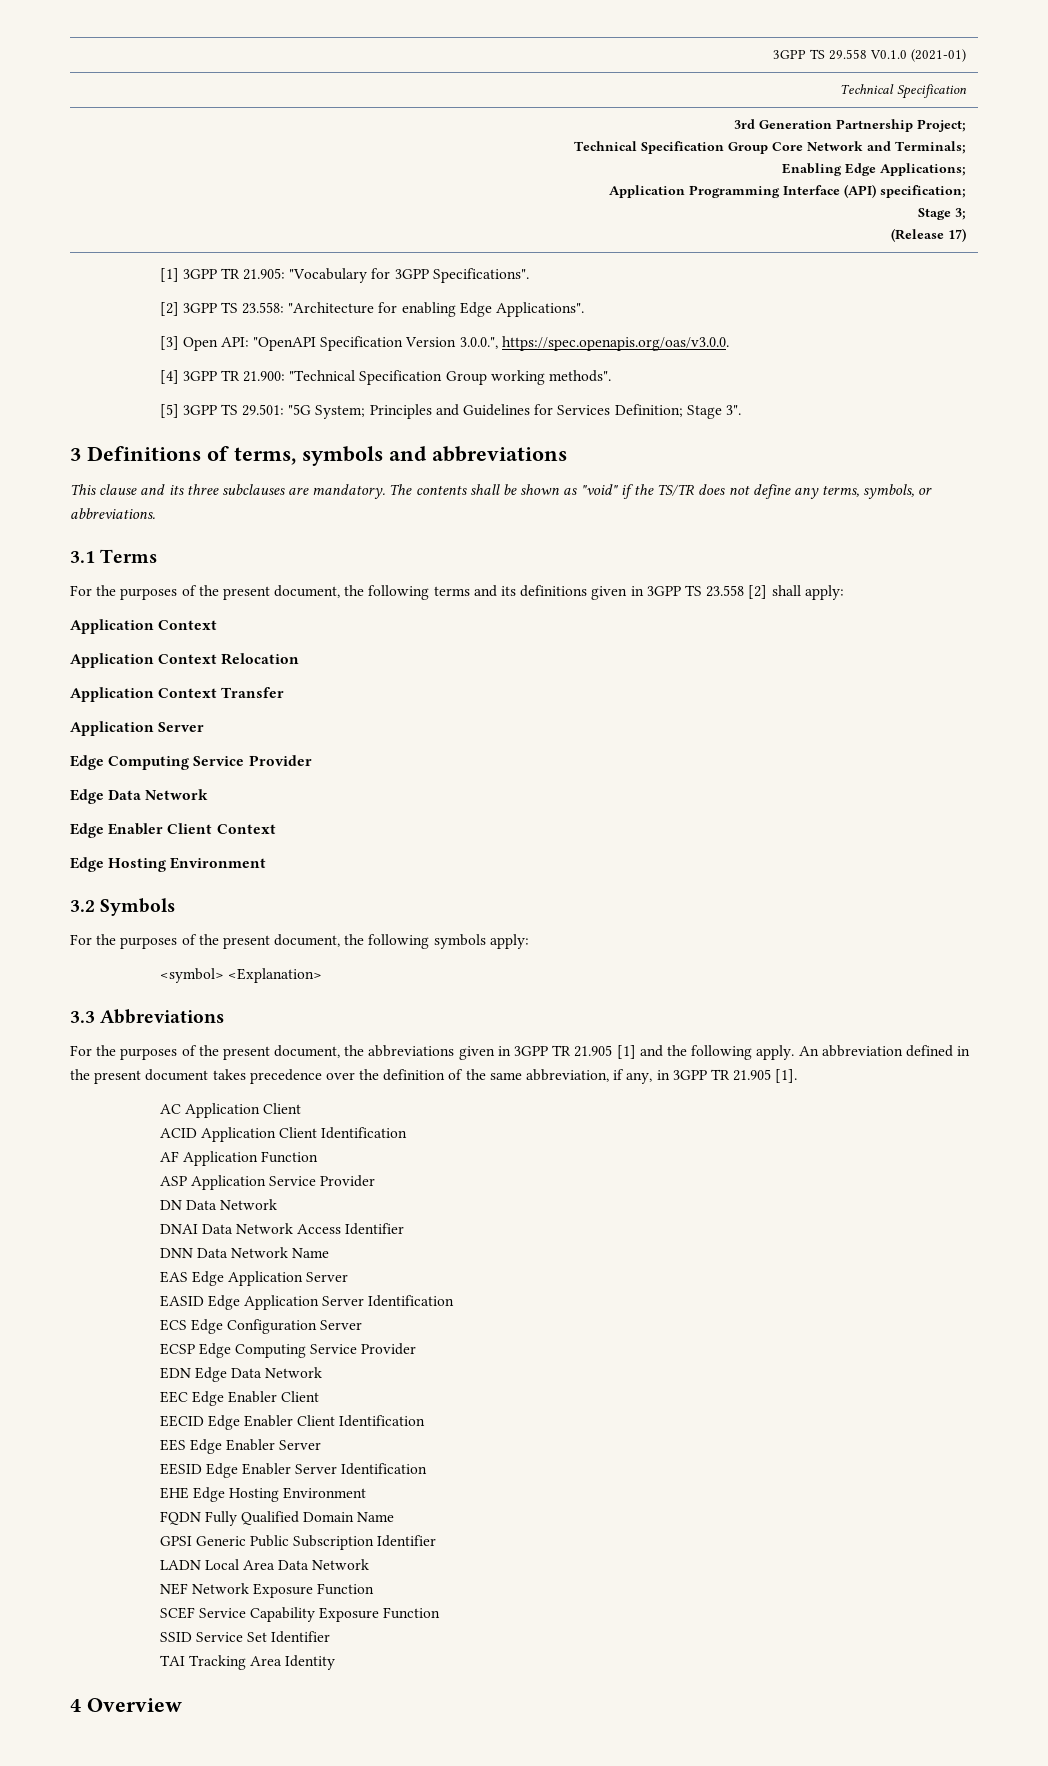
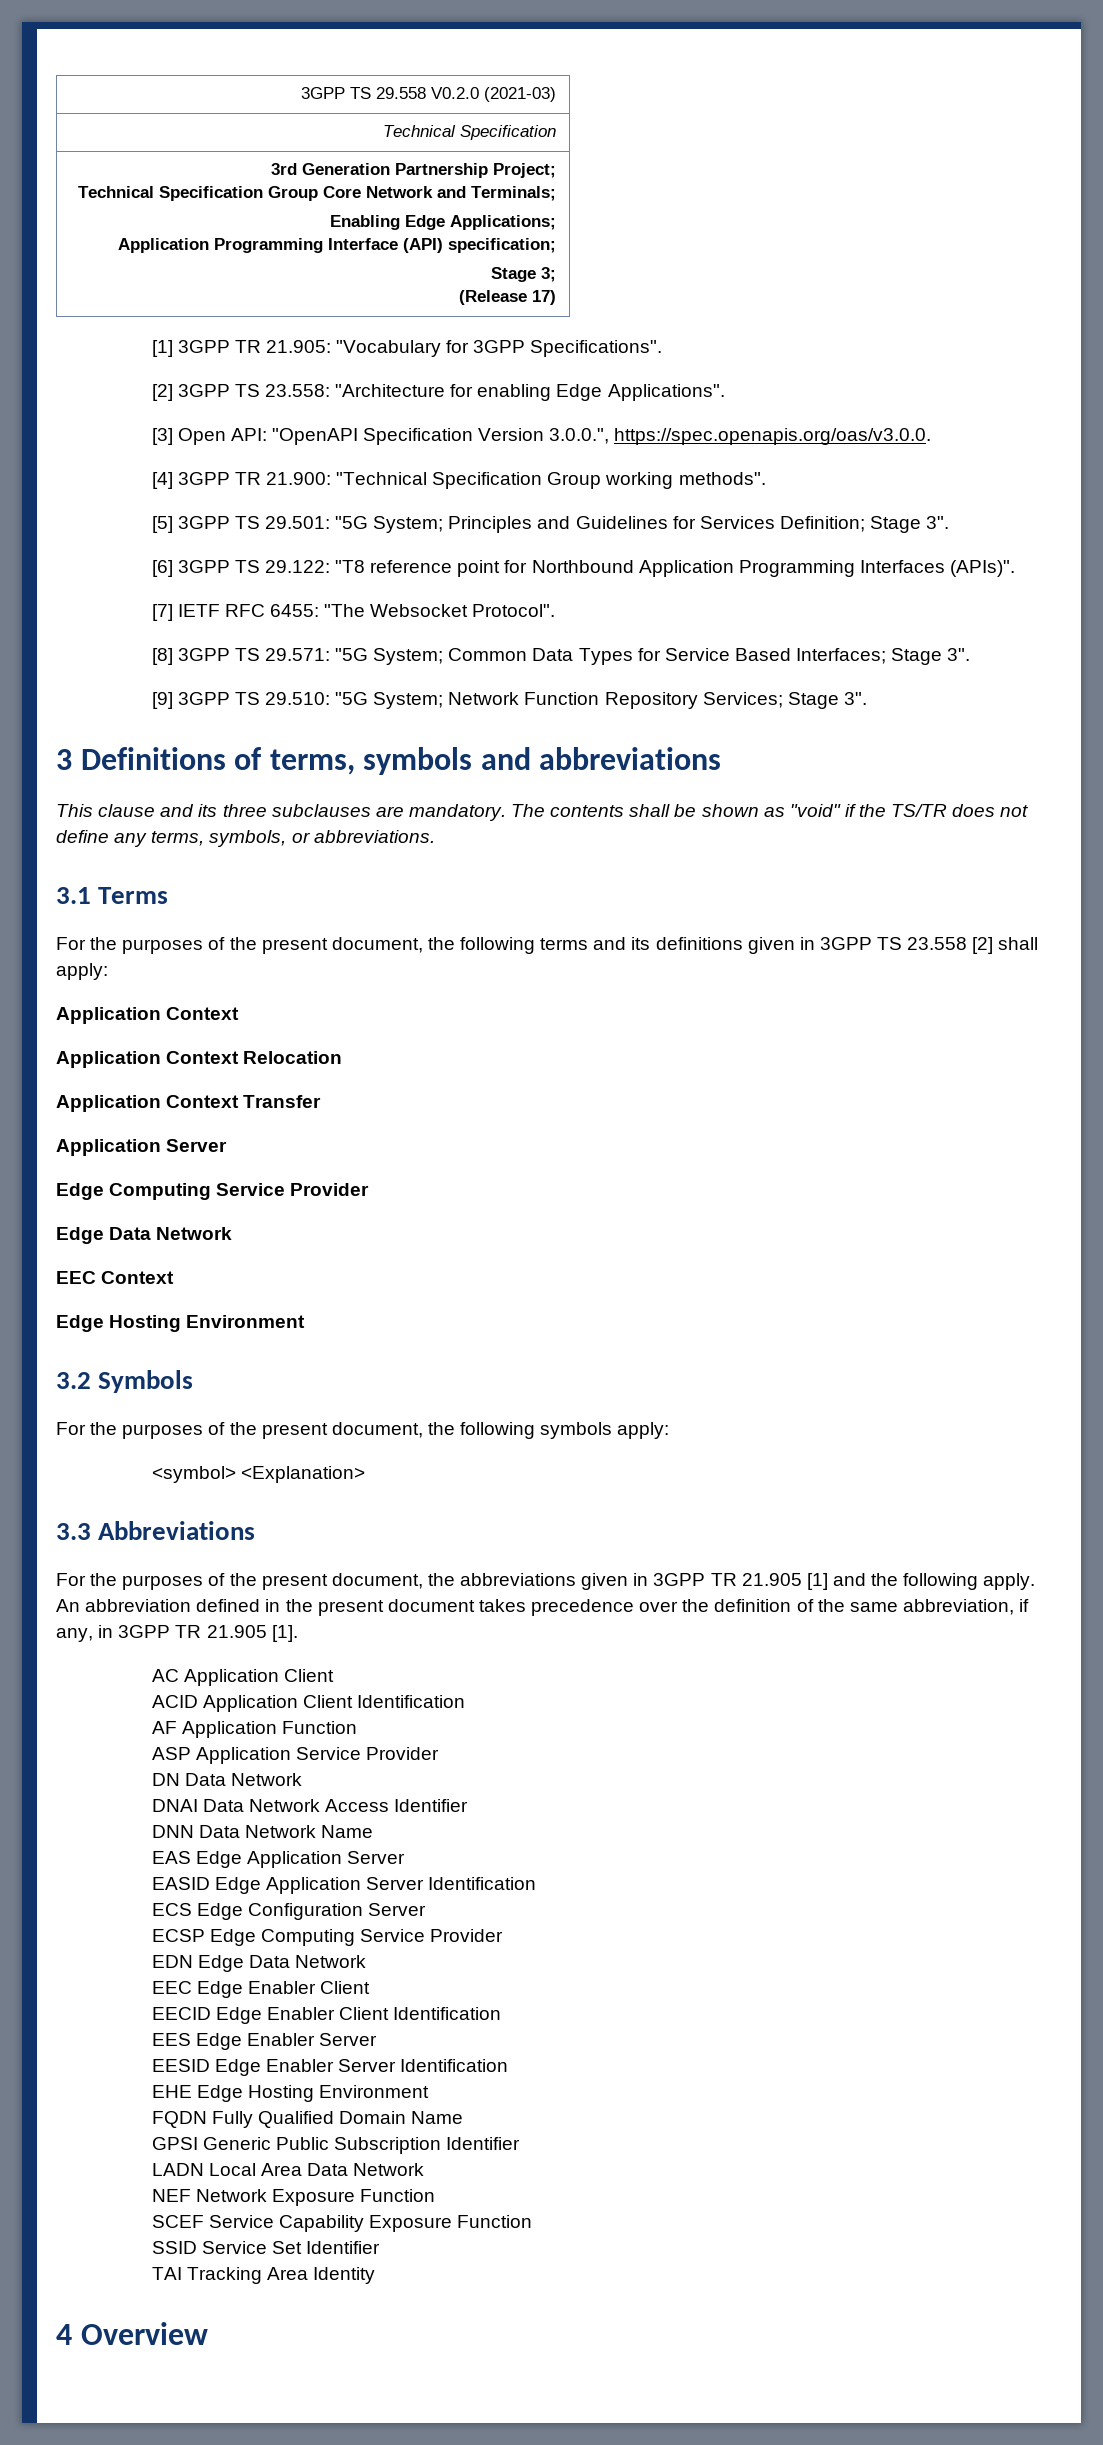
[870,49,967,62] V0.1.0 (2021-01) -> [430,87,556,102] V0.2.0 (2021-03)
(741, 410) none -> [151,560,1016,577] [151,604,556,621] [151,648,971,665] [151,692,867,709] // [6] 3GPP TS 29.122: "T8 reference point for Northbound Application Programming Interfaces (APIs)". // [7] IETF RFC 6455: "The Websocket Protocol". // [8] 3GPP TS 29.571: "5G System; Common Data Types for Service Based Interfaces; Stage 3". // [9] 3GPP TS 29.510: "5G System; Network Function Repository Services; Stage 3".
[70,823,213,838] Edge Enabler Client -> [56,1271,96,1284] EEC

